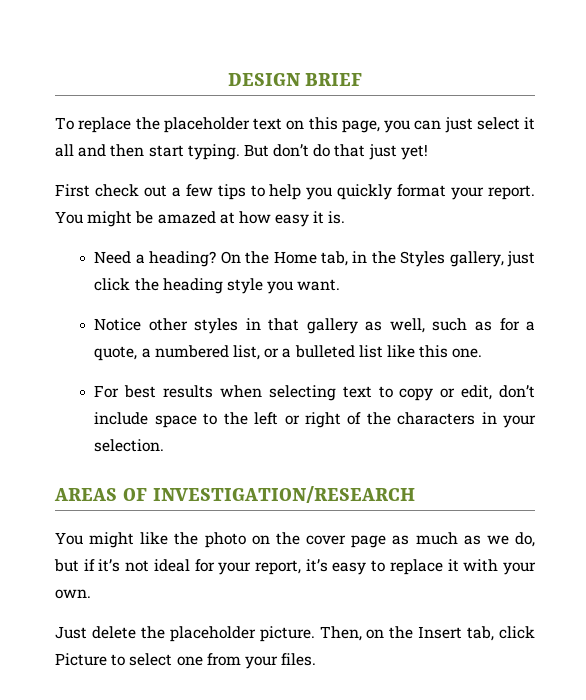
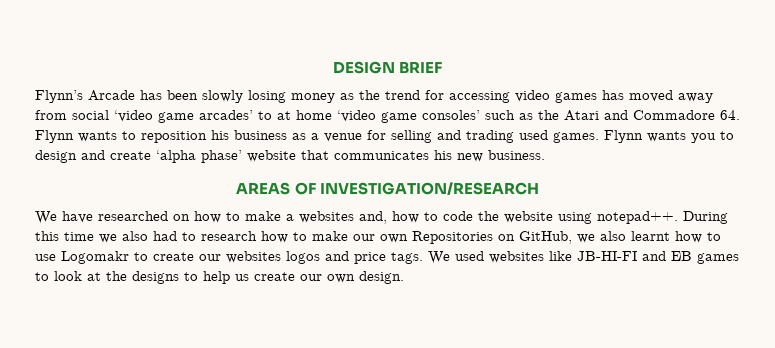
[55,117,535,133] [55,144,428,160] [55,184,535,200] [55,211,346,227] [94,251,535,267] [94,278,341,294] [94,318,536,334] [94,345,483,361] [94,385,535,401] [94,412,536,428] [94,439,165,452] [54,486,415,503] [55,532,535,548] [54,559,536,575] [55,589,91,599] [55,626,535,642] [55,653,317,669] To replace the placeholder text on this page, you can just select it all and then start typing. But don’t do that just yet! // First check out a few tips to help you quickly format your report. You might be amazed at how easy it is. // Need a heading? On the Home tab, in the Styles gallery, just click the heading style you want. // Notice other styles in that gallery as well, such as for a quote, a numbered list, or a bulleted list like this one. // For best results when selecting text to copy or edit, don’t include space to the left or right of the characters in your selection. // AREAS OF INVESTIGATION/RESEARCH // You might like the photo on the cover page as much as we do, but if it’s not ideal for your report, it’s easy to replace it with your own. // Just delete the placeholder picture. Then, on the Insert tab, click Picture to select one from your files. -> [35,90,713,103] [35,110,740,123] [35,130,734,143] [35,150,545,163] [236,182,539,195] [35,211,728,224] [35,231,721,244] [35,251,739,264] [35,271,404,284] Flynn’s Arcade has been slowly losing money as the trend for accessing video games has moved away from social ‘video game arcades’ to at home ‘video game consoles’ such as the Atari and Commadore 64. Flynn wants to reposition his business as a venue for selling and trading used games. Flynn wants you to design and create ‘alpha phase’ website that communicates his new business. // AREAS OF INVESTIGATION/RESEARCH // We have researched on how to make a websites and, how to code the website using notepad++. During this time we also had to research how to make our own Repositories on GitHub, we also learnt how to use Logomakr to create our websites logos and price tags. We used websites like JB-HI-FI and EB games to look at the designs to help us create our own design.

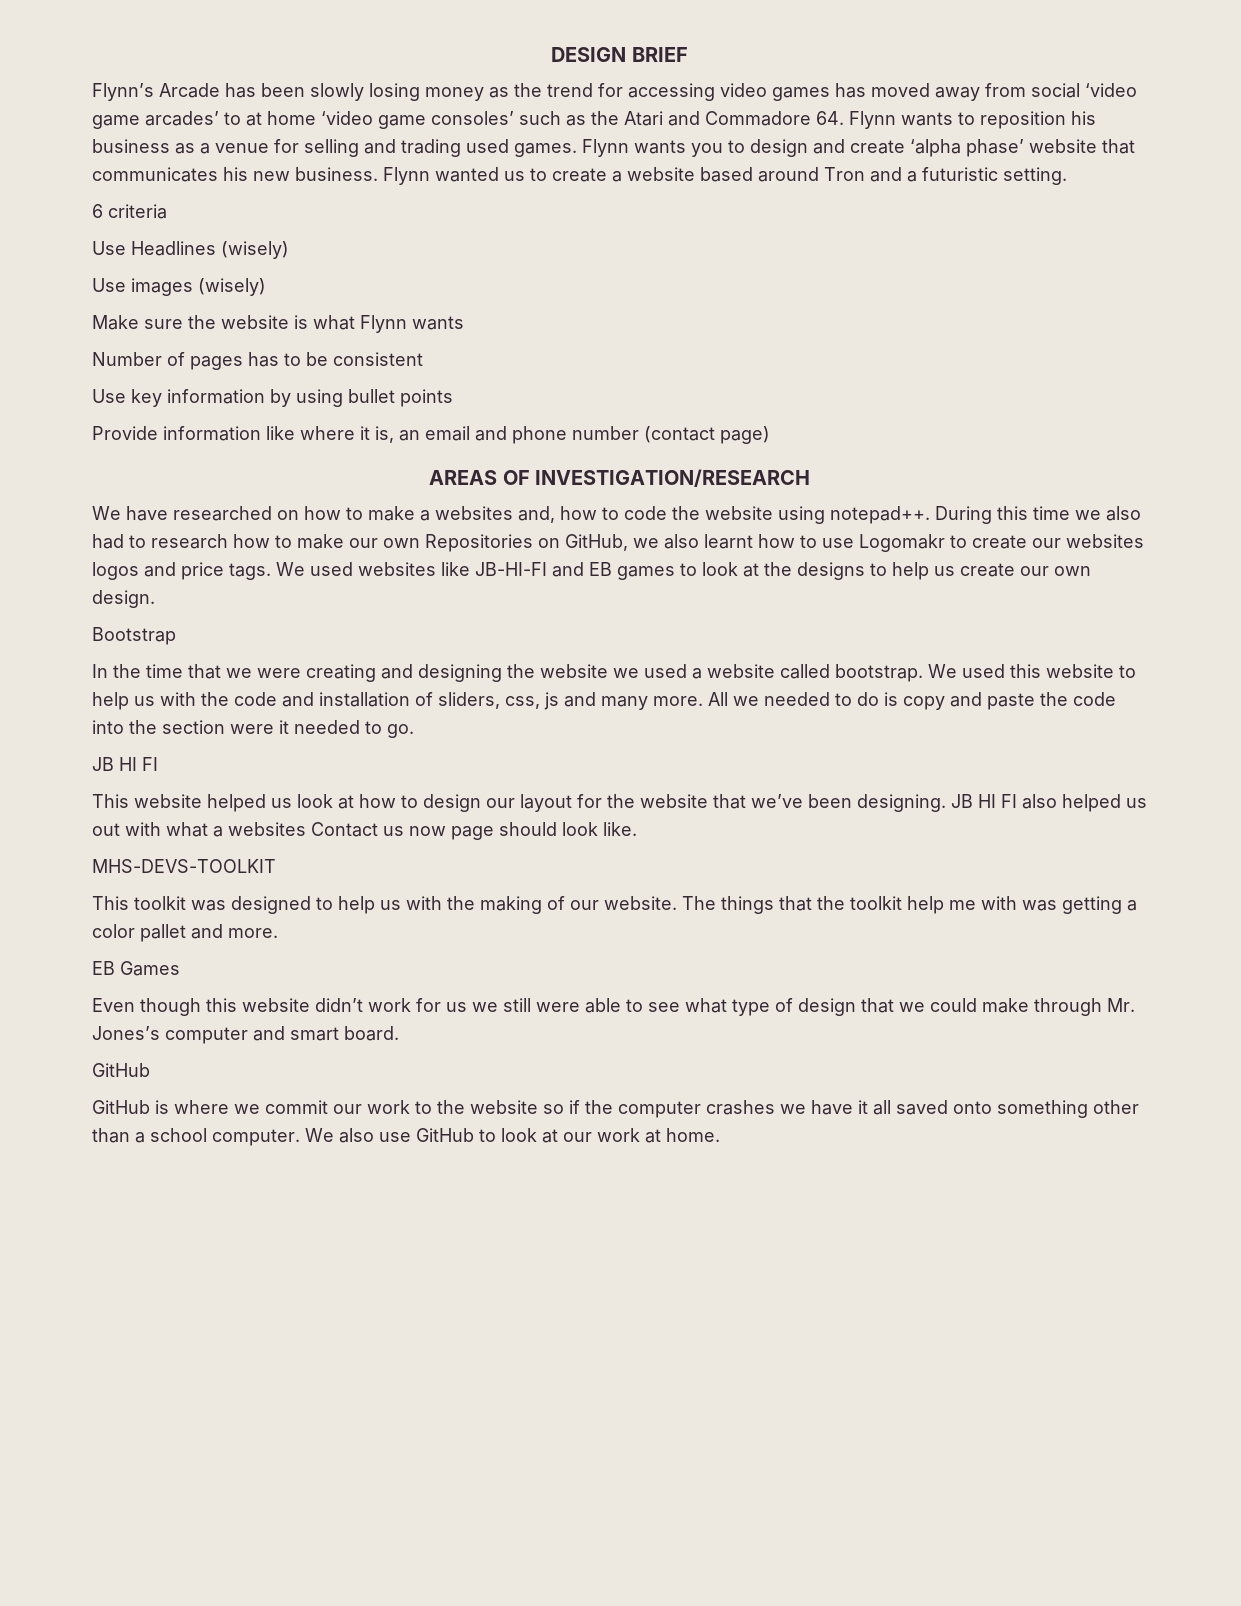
(545, 155) none -> [383,167,1067,185] [92,204,167,219] [92,241,289,259] [92,278,266,296] [92,315,464,333] [92,352,423,370] [92,389,453,407] [92,426,770,444] Flynn wanted us to create a website based around Tron and a futuristic setting. // 6 criteria // Use Headlines (wisely) // Use images (wisely) // Make sure the website is what Flynn wants // Number of pages has to be consistent // Use key information by using bullet points // Provide information like where it is, an email and phone number (contact page)
(404, 277) none -> [92,627,176,645] [92,664,1136,682] [92,692,1116,710] [92,720,414,738] [92,757,158,771] [92,794,1147,812] [92,822,637,840] [92,859,276,873] [92,896,1137,914] [92,924,278,942] [92,961,180,976] [92,998,1135,1016] [92,1026,399,1044] [92,1063,150,1077] [92,1100,1139,1118] [92,1128,720,1146] // Bootstrap // In the time that we were creating and designing the website we used a website called bootstrap. We used this website to help us with the code and installation of sliders, css, js and many more. All we needed to do is copy and paste the code into the section were it needed to go. // JB HI FI // This website helped us look at how to design our layout for the website that we’ve been designing. JB HI FI also helped us out with what a websites Contact us now page should look like. // MHS-DEVS-TOOLKIT // This toolkit was designed to help us with the making of our website. The things that the toolkit help me with was getting a color pallet and more. // EB Games // Even though this website didn’t work for us we still were able to see what type of design that we could make through Mr. Jones’s computer and smart board. // GitHub // GitHub is where we commit our work to the website so if the computer crashes we have it all saved onto something other than a school computer. We also use GitHub to look at our work at home.

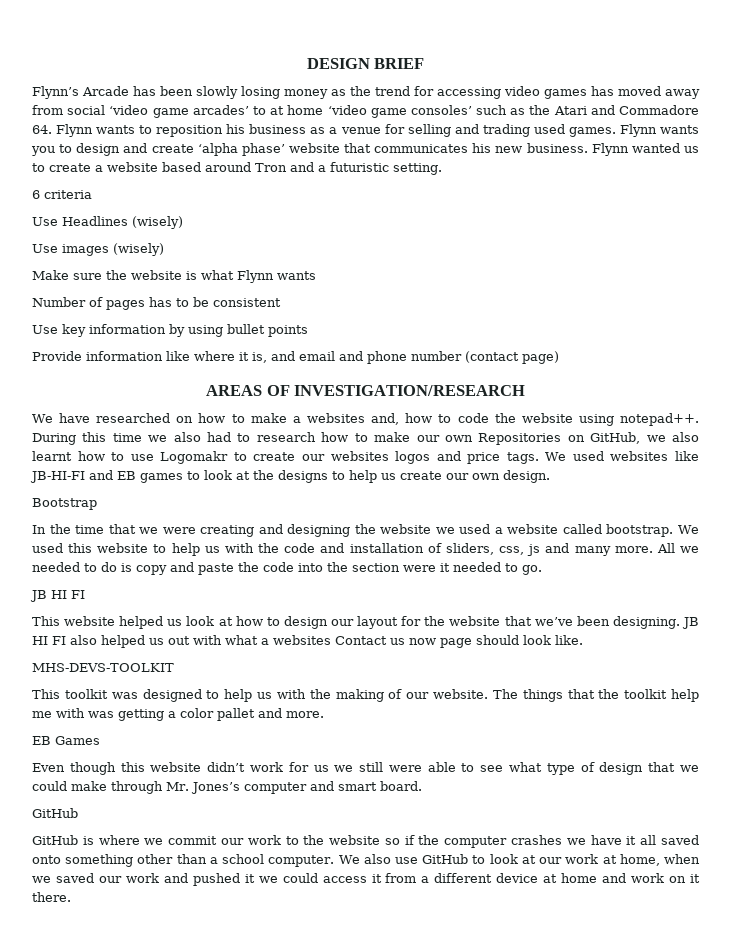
[399,430,420,441] an -> [271,351,295,361] and
[666,1128,720,1142] home. -> [619,854,700,866] [32,873,701,886] [32,892,71,902] home, when we saved our work and pushed it we could access it from a different device at home and work on it there.

